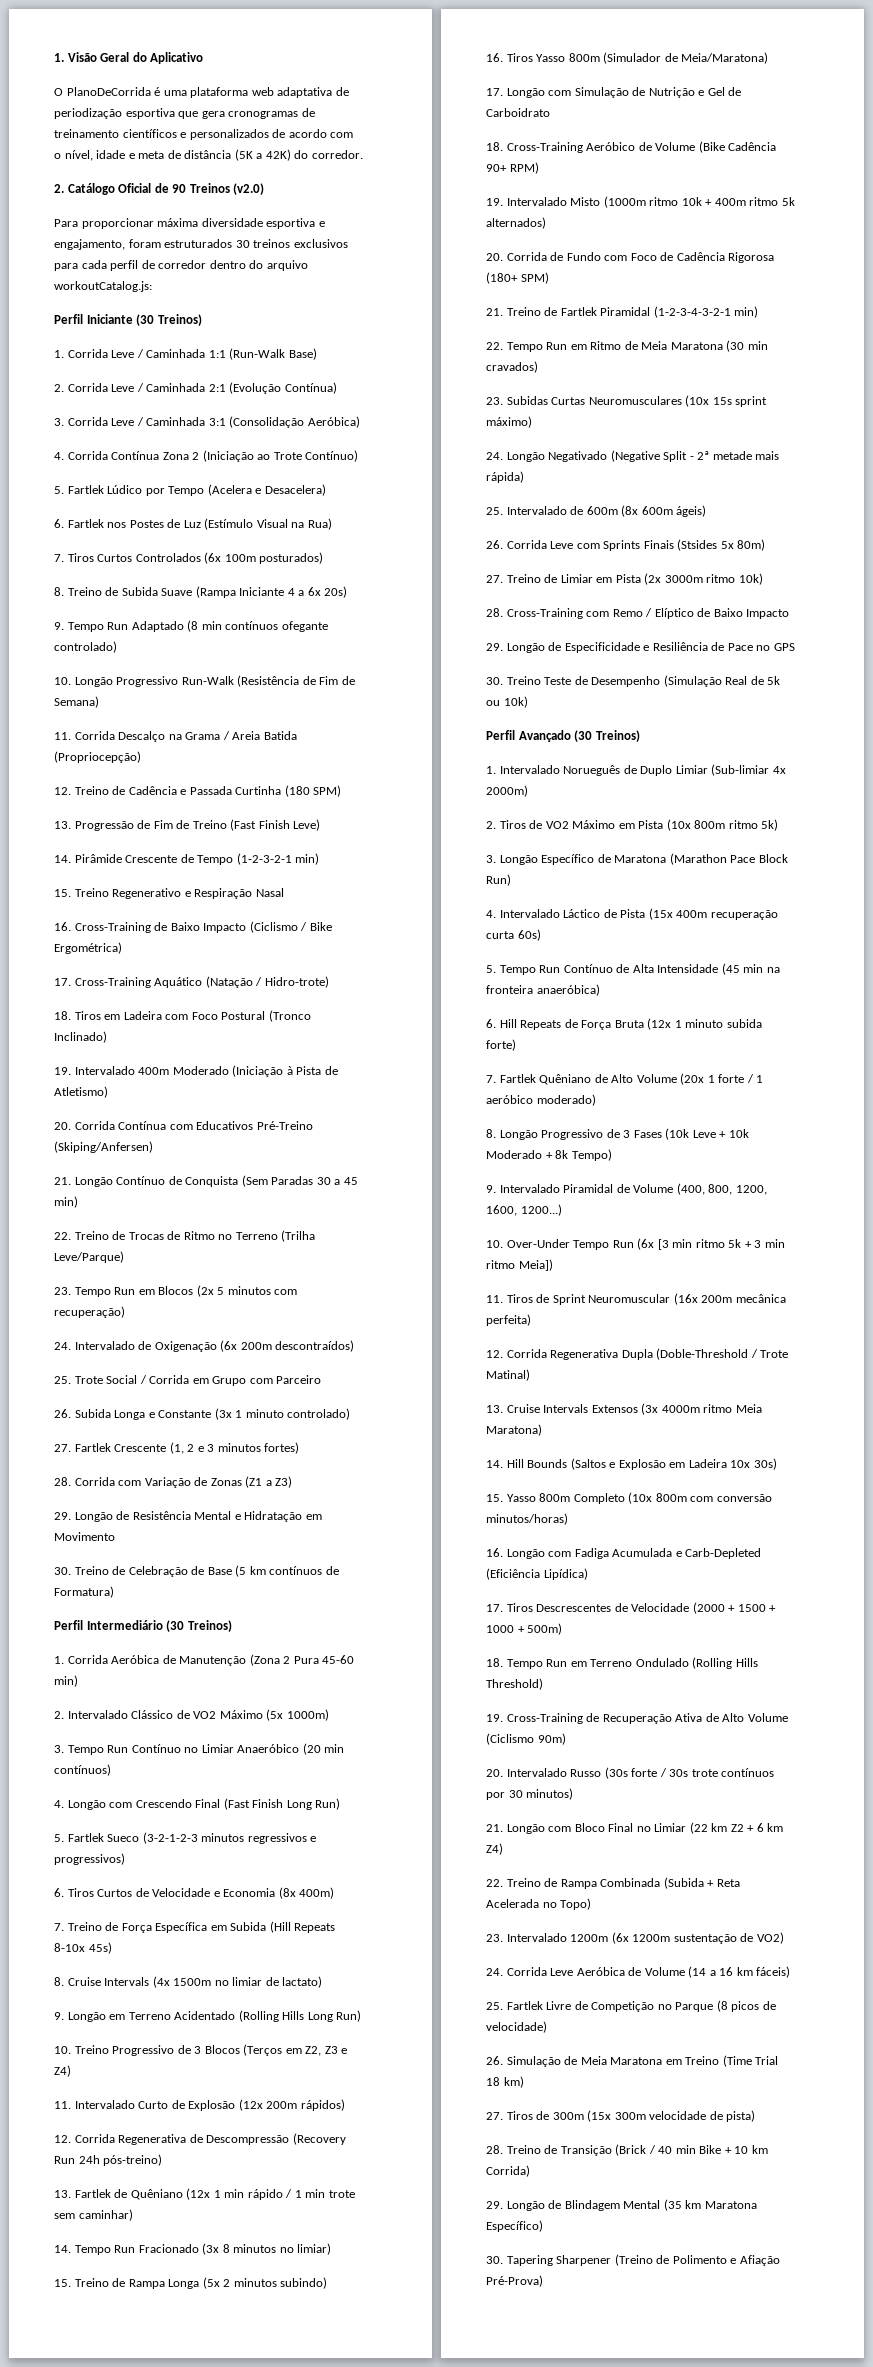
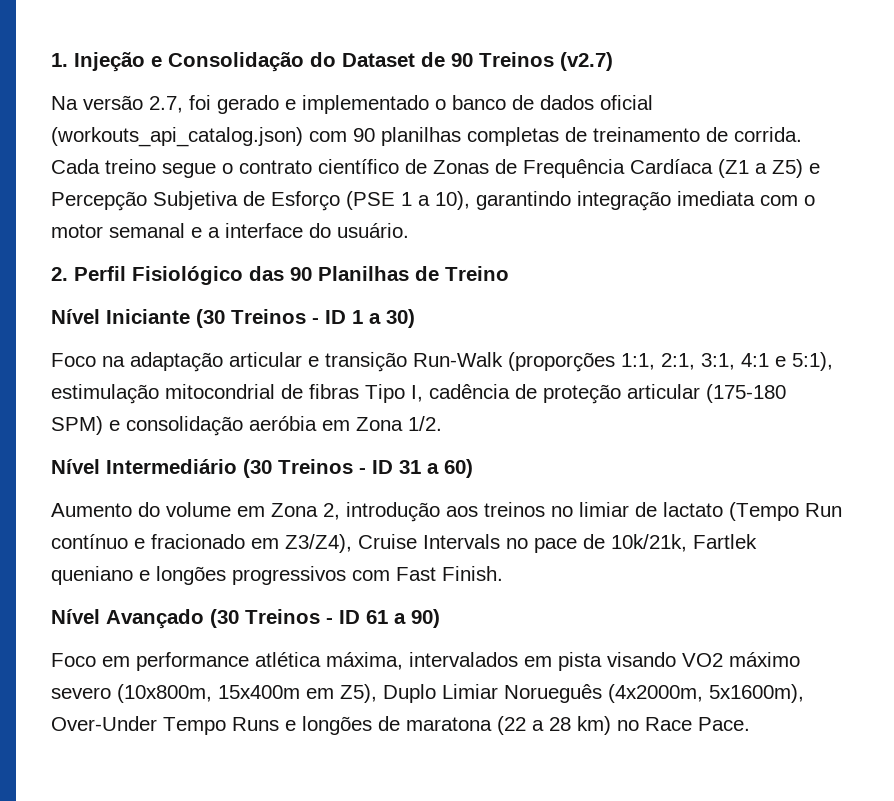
[54,52,204,64] [54,87,349,98] [54,108,315,119] [54,129,354,140] [54,149,363,161] [54,183,265,195] [54,218,325,229] [54,239,348,250] [54,260,308,271] [54,281,152,292] [54,314,202,326] [54,348,317,360] [54,382,337,394] [54,416,360,428] [54,450,359,462] [54,484,326,496] [54,518,332,530] [54,552,324,564] [54,586,348,598] [54,620,328,632] [54,641,117,653] [54,675,355,687] [54,696,99,708] [54,731,297,742] [54,751,141,763] [54,785,342,797] [54,819,321,831] [54,853,320,865] [54,888,284,899] [54,921,332,933] [54,942,122,954] [54,976,329,988] [54,1010,311,1022] [54,1031,107,1043] [54,1065,338,1077] [54,1086,108,1098] [54,1121,313,1130] [54,1141,153,1153] [54,1175,358,1187] [54,1196,78,1208] [54,1230,316,1242] [54,1251,124,1263] [54,1285,298,1297] [54,1306,125,1318] [54,1340,355,1352] [54,1375,322,1386] [54,1408,351,1420] [54,1442,300,1454] [54,1476,293,1488] [54,1511,322,1522] [54,1532,115,1541] [54,1565,339,1577] [54,1586,114,1598] [54,1620,232,1632] [54,1654,355,1666] [54,1675,78,1687] [54,1709,329,1721] [54,1743,345,1755] [54,1764,111,1776] [54,1798,341,1810] [54,1832,317,1844] [54,1853,125,1865] [54,1887,335,1899] [54,1921,336,1933] [54,1942,112,1954] [54,1976,323,1988] [54,2010,362,2022] [54,2044,348,2056] [54,2065,71,2077] [54,2099,345,2111] [54,2133,346,2145] [54,2154,163,2166] [54,2188,355,2200] [54,2209,133,2221] [54,2243,332,2255] [54,2277,328,2289] [486,52,769,64] [486,87,742,98] [486,108,550,117] [486,141,777,153] [486,162,539,174] [486,196,795,208] [486,217,546,229] [486,252,775,263] [486,272,549,284] [486,306,759,318] [486,340,768,352] [486,361,538,373] [486,395,768,407] [486,416,532,428] [486,450,780,462] [486,471,524,483] [486,505,707,517] [486,539,766,551] [486,573,763,585] [486,608,790,619] [486,642,795,653] [486,675,781,687] [486,696,528,708] [486,730,640,742] [486,764,786,776] [486,785,528,797] [486,819,779,831] [486,853,788,865] [486,874,511,886] [486,908,778,920] [486,929,541,941] [486,963,780,975] [486,984,600,996] [486,1018,762,1030] [486,1039,516,1051] [486,1073,764,1085] [486,1094,596,1106] [486,1128,749,1140] [486,1149,612,1161] [486,1183,767,1195] [486,1204,562,1216] [486,1238,785,1250] [486,1259,553,1271] [486,1293,786,1305] [486,1314,531,1326] [486,1348,789,1360] [486,1369,530,1381] [486,1403,762,1415] [486,1424,542,1436] [486,1458,777,1470] [486,1492,772,1504] [486,1513,568,1525] [486,1548,762,1559] [486,1568,588,1580] [486,1602,777,1614] [486,1623,563,1635] [486,1657,758,1669] [486,1678,543,1690] [486,1713,788,1724] [486,1733,566,1745] [486,1767,775,1779] [486,1788,574,1800] [486,1822,784,1834] [486,1843,503,1855] [486,1877,740,1889] [486,1898,592,1910] [486,1932,784,1944] [486,1966,791,1978] [486,2000,776,2012] [486,2021,547,2033] [486,2055,779,2067] [486,2076,524,2088] [486,2110,756,2122] [486,2144,768,2156] [486,2165,530,2177] [486,2199,757,2211] [486,2220,543,2232] [486,2254,780,2266] [486,2275,543,2287] 1. Visão Geral do Aplicativo // O PlanoDeCorrida é uma plataforma web adaptativa de periodização esportiva que gera cronogramas de treinamento científicos e personalizados de acordo com o nível, idade e meta de distância (5K a 42K) do corredor. // 2. Catálogo Oficial de 90 Treinos (v2.0) // Para proporcionar máxima diversidade esportiva e engajamento, foram estruturados 30 treinos exclusivos para cada perfil de corredor dentro do arquivo workoutCatalog.js: // Perfil Iniciante (30 Treinos) // 1. Corrida Leve / Caminhada 1:1 (Run-Walk Base) // 2. Corrida Leve / Caminhada 2:1 (Evolução Contínua) // 3. Corrida Leve / Caminhada 3:1 (Consolidação Aeróbica) // 4. Corrida Contínua Zona 2 (Iniciação ao Trote Contínuo) // 5. Fartlek Lúdico por Tempo (Acelera e Desacelera) // 6. Fartlek nos Postes de Luz (Estímulo Visual na Rua) // 7. Tiros Curtos Controlados (6x 100m posturados) // 8. Treino de Subida Suave (Rampa Iniciante 4 a 6x 20s) // 9. Tempo Run Adaptado (8 min contínuos ofegante controlado) // 10. Longão Progressivo Run-Walk (Resistência de Fim de Semana) // 11. Corrida Descalço na Grama / Areia Batida (Propriocepção) // 12. Treino de Cadência e Passada Curtinha (180 SPM) // 13. Progressão de Fim de Treino (Fast Finish Leve) // 14. Pirâmide Crescente de Tempo (1-2-3-2-1 min) // 15. Treino Regenerativo e Respiração Nasal // 16. Cross-Training de Baixo Impacto (Ciclismo / Bike Ergométrica) // 17. Cross-Training Aquático (Natação / Hidro-trote) // 18. Tiros em Ladeira com Foco Postural (Tronco Inclinado) // 19. Intervalado 400m Moderado (Iniciação à Pista de Atletismo) // 20. Corrida Contínua com Educativos Pré-Treino (Skiping/Anfersen) // 21. Longão Contínuo de Conquista (Sem Paradas 30 a 45 min) // 22. Treino de Trocas de Ritmo no Terreno (Trilha Leve/Parque) // 23. Tempo Run em Blocos (2x 5 minutos com recuperação) // 24. Intervalado de Oxigenação (6x 200m descontraídos) // 25. Trote Social / Corrida em Grupo com Parceiro // 26. Subida Longa e Constante (3x 1 minuto controlado) // 27. Fartlek Crescente (1, 2 e 3 minutos fortes) // 28. Corrida com Variação de Zonas (Z1 a Z3) // 29. Longão de Resistência Mental e Hidratação em Movimento // 30. Treino de Celebração de Base (5 km contínuos de Formatura) // Perfil Intermediário (30 Treinos) // 1. Corrida Aeróbica de Manutenção (Zona 2 Pura 45-60 min) // 2. Intervalado Clássico de VO2 Máximo (5x 1000m) // 3. Tempo Run Contínuo no Limiar Anaeróbico (20 min contínuos) // 4. Longão com Crescendo Final (Fast Finish Long Run) // 5. Fartlek Sueco (3-2-1-2-3 minutos regressivos e progressivos) // 6. Tiros Curtos de Velocidade e Economia (8x 400m) // 7. Treino de Força Específica em Subida (Hill Repeats 8-10x 45s) // 8. Cruise Intervals (4x 1500m no limiar de lactato) // 9. Longão em Terreno Acidentado (Rolling Hills Long Run) // 10. Treino Progressivo de 3 Blocos (Terços em Z2, Z3 e Z4) // 11. Intervalado Curto de Explosão (12x 200m rápidos) // 12. Corrida Regenerativa de Descompressão (Recovery Run 24h pós-treino) // 13. Fartlek de Quêniano (12x 1 min rápido / 1 min trote sem caminhar) // 14. Tempo Run Fracionado (3x 8 minutos no limiar) // 15. Treino de Rampa Longa (5x 2 minutos subindo) // 16. Tiros Yasso 800m (Simulador de Meia/Maratona) // 17. Longão com Simulação de Nutrição e Gel de Carboidrato // 18. Cross-Training Aeróbico de Volume (Bike Cadência 90+ RPM) // 19. Intervalado Misto (1000m ritmo 10k + 400m ritmo 5k alternados) // 20. Corrida de Fundo com Foco de Cadência Rigorosa (180+ SPM) // 21. Treino de Fartlek Piramidal (1-2-3-4-3-2-1 min) // 22. Tempo Run em Ritmo de Meia Maratona (30 min cravados) // 23. Subidas Curtas Neuromusculares (10x 15s sprint máximo) // 24. Longão Negativado (Negative Split - 2ª metade mais rápida) // 25. Intervalado de 600m (8x 600m ágeis) // 26. Corrida Leve com Sprints Finais (Stsides 5x 80m) // 27. Treino de Limiar em Pista (2x 3000m ritmo 10k) // 28. Cross-Training com Remo / Elíptico de Baixo Impacto // 29. Longão de Especificidade e Resiliência de Pace no GPS // 30. Treino Teste de Desempenho (Simulação Real de 5k ou 10k) // Perfil Avançado (30 Treinos) // 1. Intervalado Norueguês de Duplo Limiar (Sub-limiar 4x 2000m) // 2. Tiros de VO2 Máximo em Pista (10x 800m ritmo 5k) // 3. Longão Específico de Maratona (Marathon Pace Block Run) // 4. Intervalado Láctico de Pista (15x 400m recuperação curta 60s) // 5. Tempo Run Contínuo de Alta Intensidade (45 min na fronteira anaeróbica) // 6. Hill Repeats de Força Bruta (12x 1 minuto subida forte) // 7. Fartlek Quêniano de Alto Volume (20x 1 forte / 1 aeróbico moderado) // 8. Longão Progressivo de 3 Fases (10k Leve + 10k Moderado + 8k Tempo) // 9. Intervalado Piramidal de Volume (400, 800, 1200, 1600, 1200...) // 10. Over-Under Tempo Run (6x [3 min ritmo 5k + 3 min ritmo Meia]) // 11. Tiros de Sprint Neuromuscular (16x 200m mecânica perfeita) // 12. Corrida Regenerativa Dupla (Doble-Threshold / Trote Matinal) // 13. Cruise Intervals Extensos (3x 4000m ritmo Meia Maratona) // 14. Hill Bounds (Saltos e Explosão em Ladeira 10x 30s) // 15. Yasso 800m Completo (10x 800m com conversão minutos/horas) // 16. Longão com Fadiga Acumulada e Carb-Depleted (Eficiência Lipídica) // 17. Tiros Descrescentes de Velocidade (2000 + 1500 + 1000 + 500m) // 18. Tempo Run em Terreno Ondulado (Rolling Hills Threshold) // 19. Cross-Training de Recuperação Ativa de Alto Volume (Ciclismo 90m) // 20. Intervalado Russo (30s forte / 30s trote contínuos por 30 minutos) // 21. Longão com Bloco Final no Limiar (22 km Z2 + 6 km Z4) // 22. Treino de Rampa Combinada (Subida + Reta Acelerada no Topo) // 23. Intervalado 1200m (6x 1200m sustentação de VO2) // 24. Corrida Leve Aeróbica de Volume (14 a 16 km fáceis) // 25. Fartlek Livre de Competição no Parque (8 picos de velocidade) // 26. Simulação de Meia Maratona em Treino (Time Trial 18 km) // 27. Tiros de 300m (15x 300m velocidade de pista) // 28. Treino de Transição (Brick / 40 min Bike + 10 km Corrida) // 29. Longão de Blindagem Mental (35 km Maratona Específico) // 30. Tapering Sharpener (Treino de Polimento e Afiação Pré-Prova) -> [51,52,613,72] [51,95,653,114] [51,127,802,147] [51,159,820,178] [51,191,815,211] [51,223,409,238] [51,266,509,285] [51,309,415,328] [51,352,833,372] [51,384,786,404] [51,416,442,436] [51,459,473,478] [51,502,842,522] [51,534,757,553] [51,566,503,585] [51,609,440,629] [51,652,800,671] [51,684,804,703] [51,716,750,735] 1. Injeção e Consolidação do Dataset de 90 Treinos (v2.7) // Na versão 2.7, foi gerado e implementado o banco de dados oficial (workouts_api_catalog.json) com 90 planilhas completas de treinamento de corrida. Cada treino segue o contrato científico de Zonas de Frequência Cardíaca (Z1 a Z5) e Percepção Subjetiva de Esforço (PSE 1 a 10), garantindo integração imediata com o motor semanal e a interface do usuário. // 2. Perfil Fisiológico das 90 Planilhas de Treino // Nível Iniciante (30 Treinos - ID 1 a 30) // Foco na adaptação articular e transição Run-Walk (proporções 1:1, 2:1, 3:1, 4:1 e 5:1), estimulação mitocondrial de fibras Tipo I, cadência de proteção articular (175-180 SPM) e consolidação aeróbia em Zona 1/2. // Nível Intermediário (30 Treinos - ID 31 a 60) // Aumento do volume em Zona 2, introdução aos treinos no limiar de lactato (Tempo Run contínuo e fracionado em Z3/Z4), Cruise Intervals no pace de 10k/21k, Fartlek queniano e longões progressivos com Fast Finish. // Nível Avançado (30 Treinos - ID 61 a 90) // Foco em performance atlética máxima, intervalados em pista visando VO2 máximo severo (10x800m, 15x400m em Z5), Duplo Limiar Norueguês (4x2000m, 5x1600m), Over-Under Tempo Runs e longões de maratona (22 a 28 km) no Race Pace.

